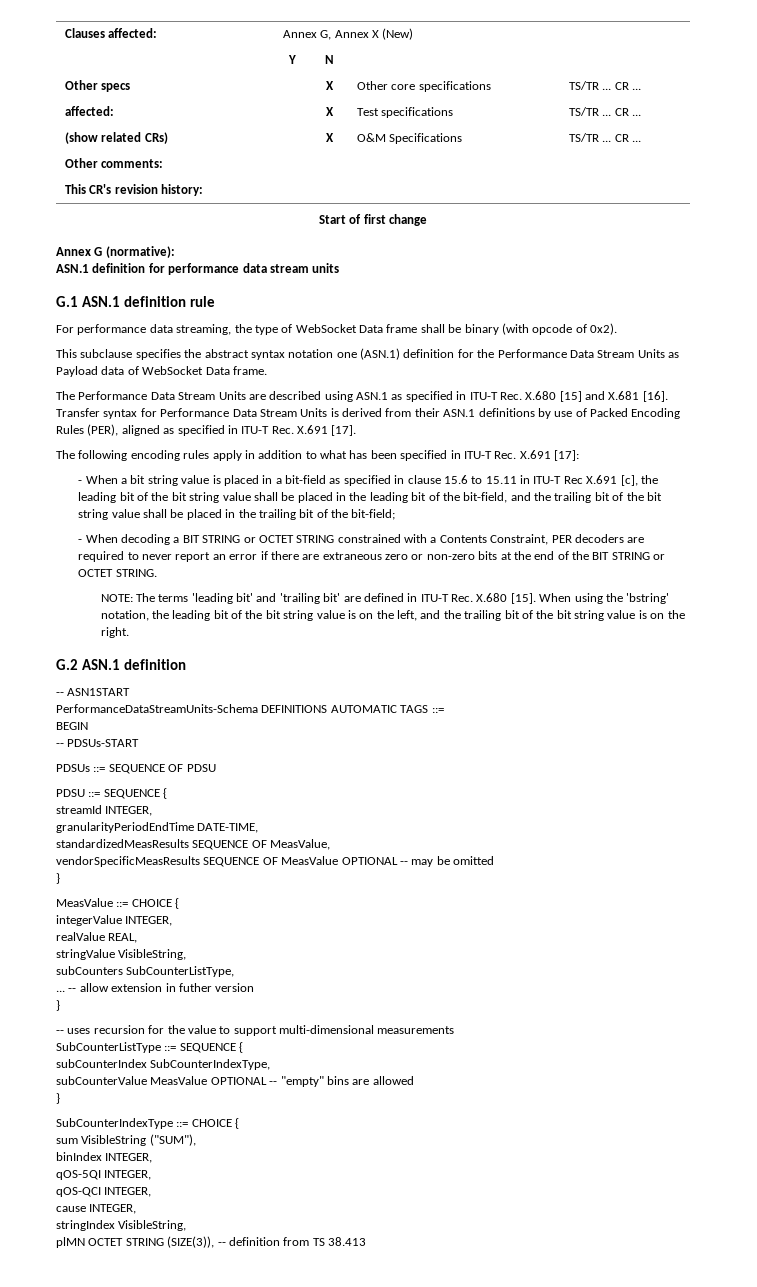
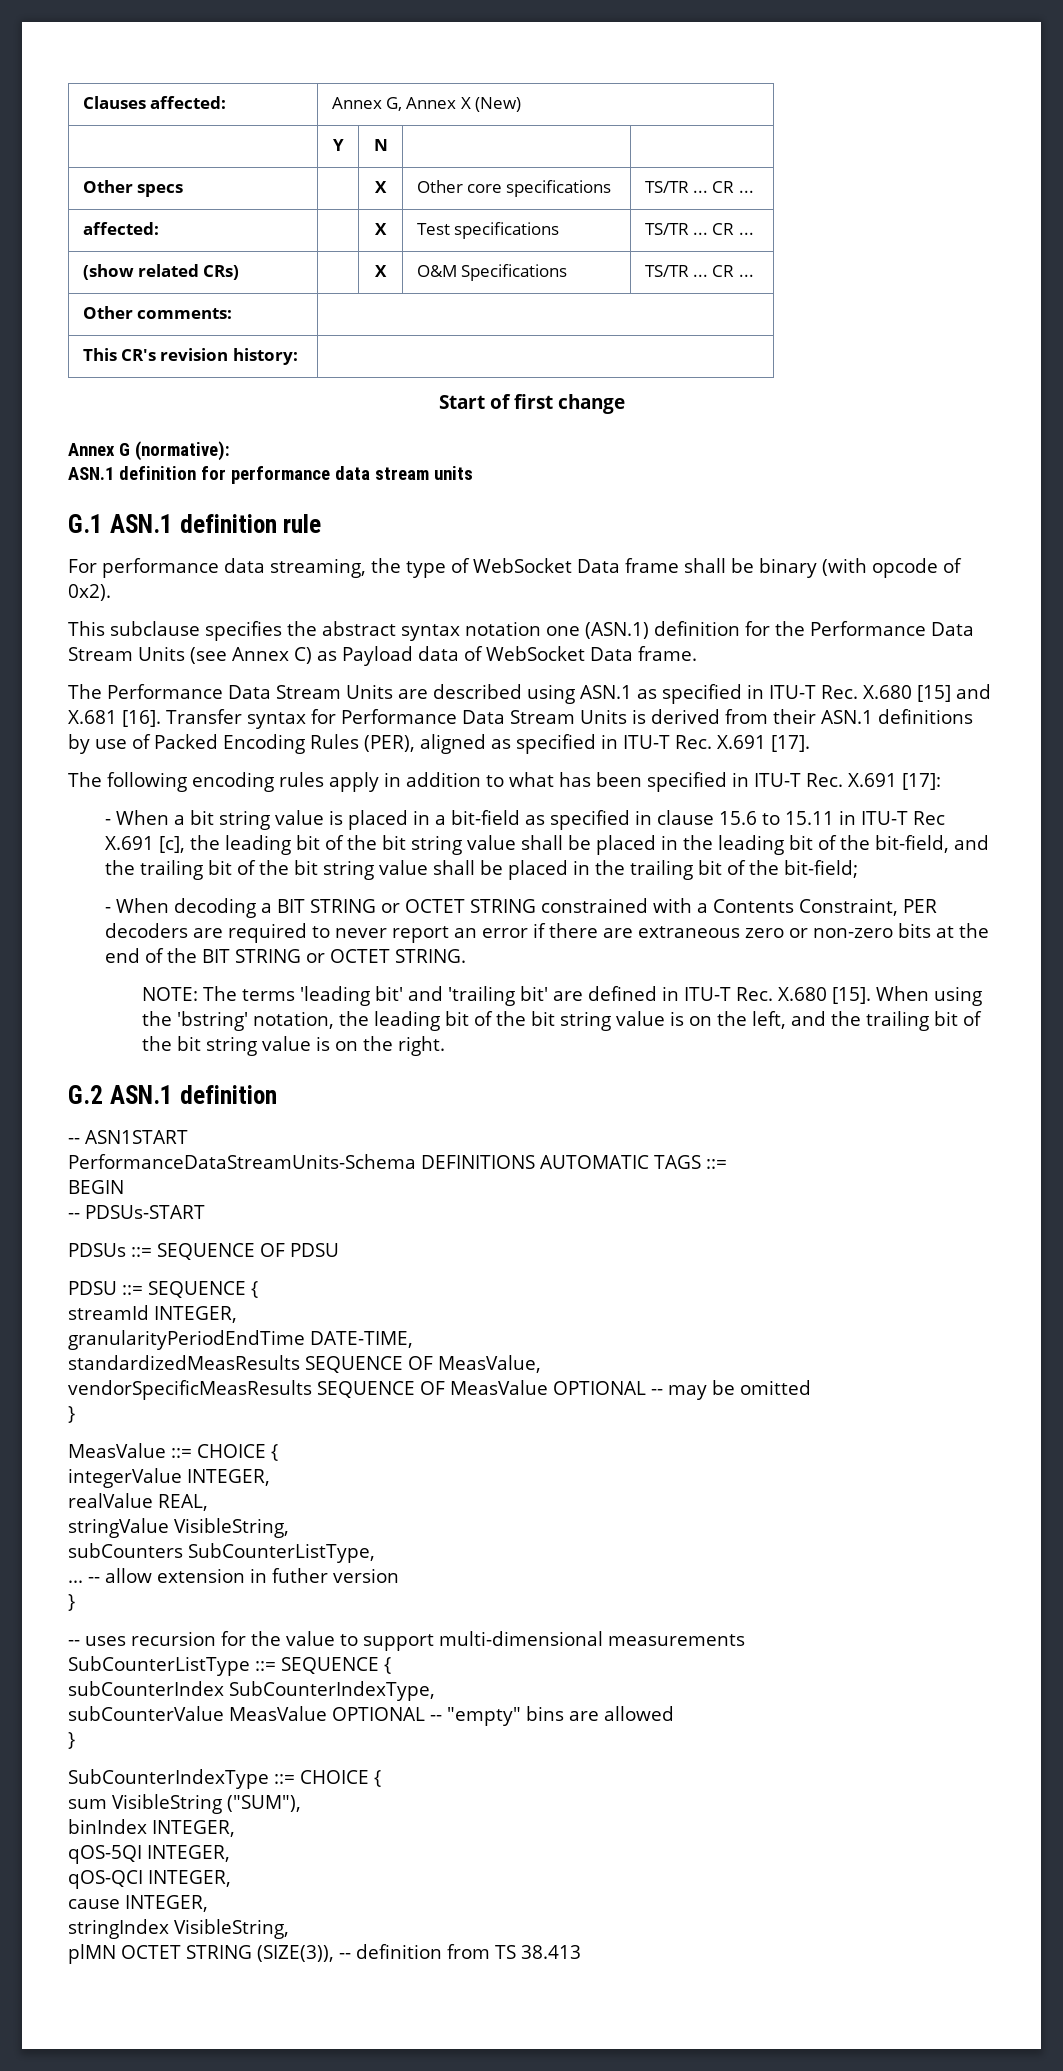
(665, 353) none -> [190,647,312,664] (see Annex C)

